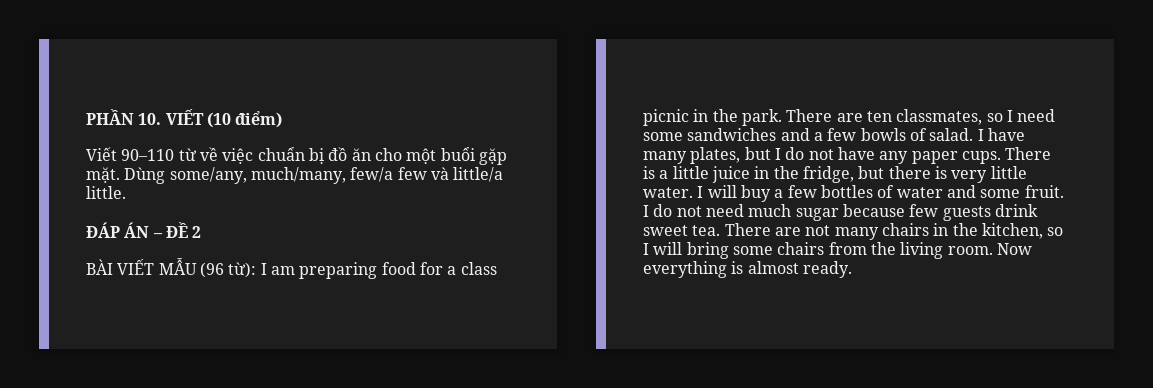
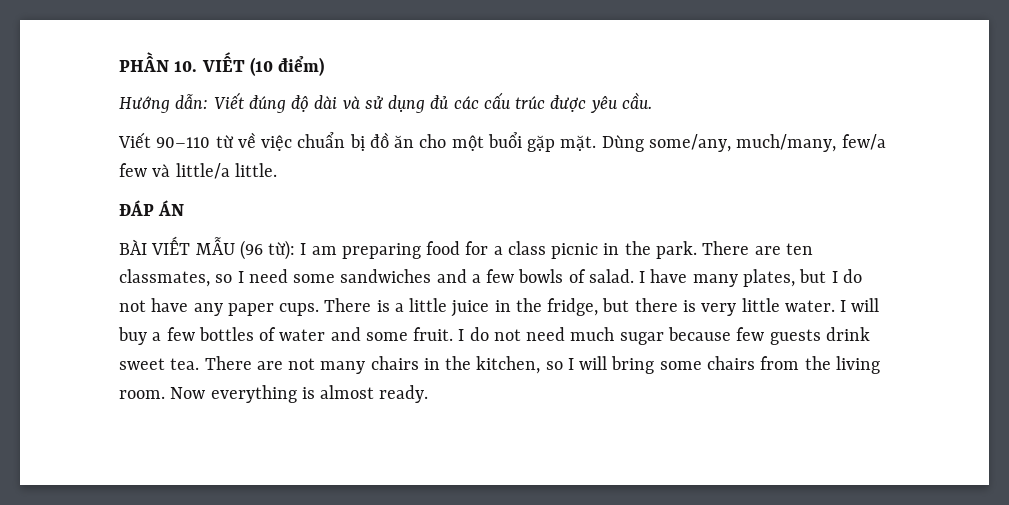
(283, 119) none -> [119,92,652,113] // Hướng dẫn: Viết đúng độ dài và sử dụng đủ các cấu trúc được yêu cầu.
[152,222,202,238] – ĐỀ 2 -> (185, 208) none

